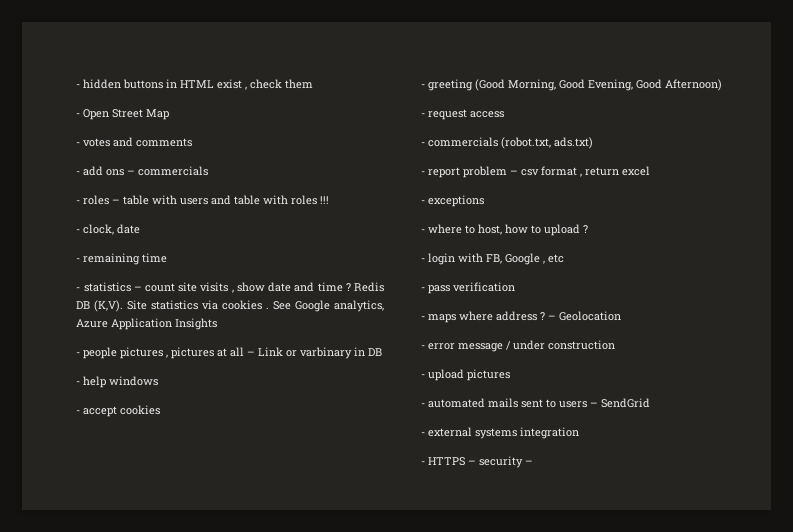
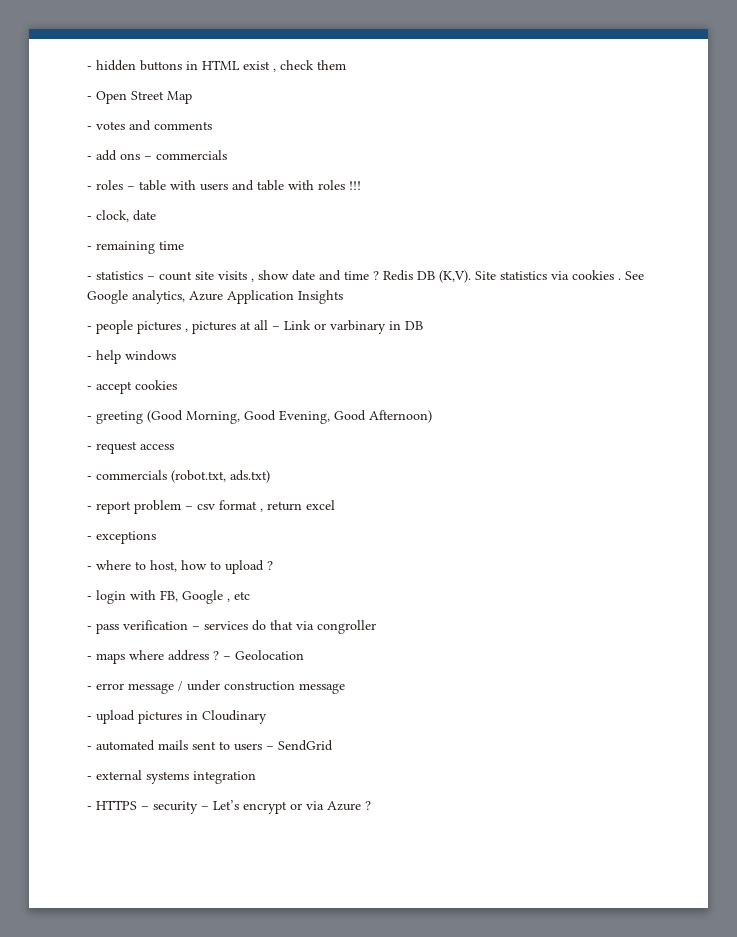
(516, 287) none -> [192,620,377,634] – services do that via congroller
(616, 345) none -> [299,683,346,694] message
(511, 375) none -> [186,710,268,724] in Cloudinary
(534, 462) none -> [213,800,372,814] Let’s encrypt or via Azure ?

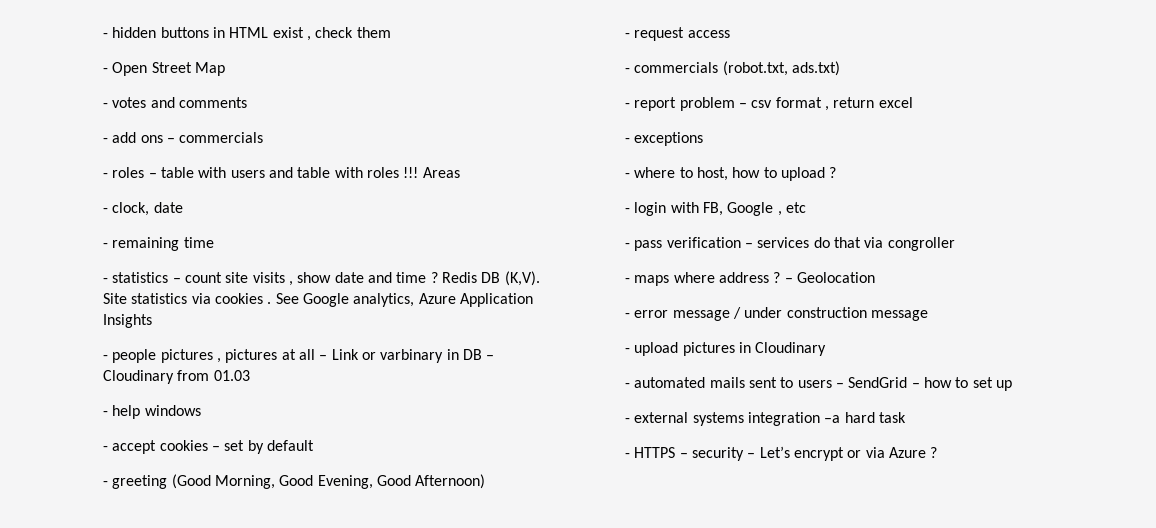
(362, 185) none -> [422,167,460,178] Areas
(424, 325) none -> [486,355,495,360] [103,370,250,384] – Cloudinary from 01.03
(178, 385) none -> [212,440,315,454] – set by default
(334, 745) none -> [911,377,1012,391] – how to set up
(257, 777) none -> [824,412,907,423] –a hard task

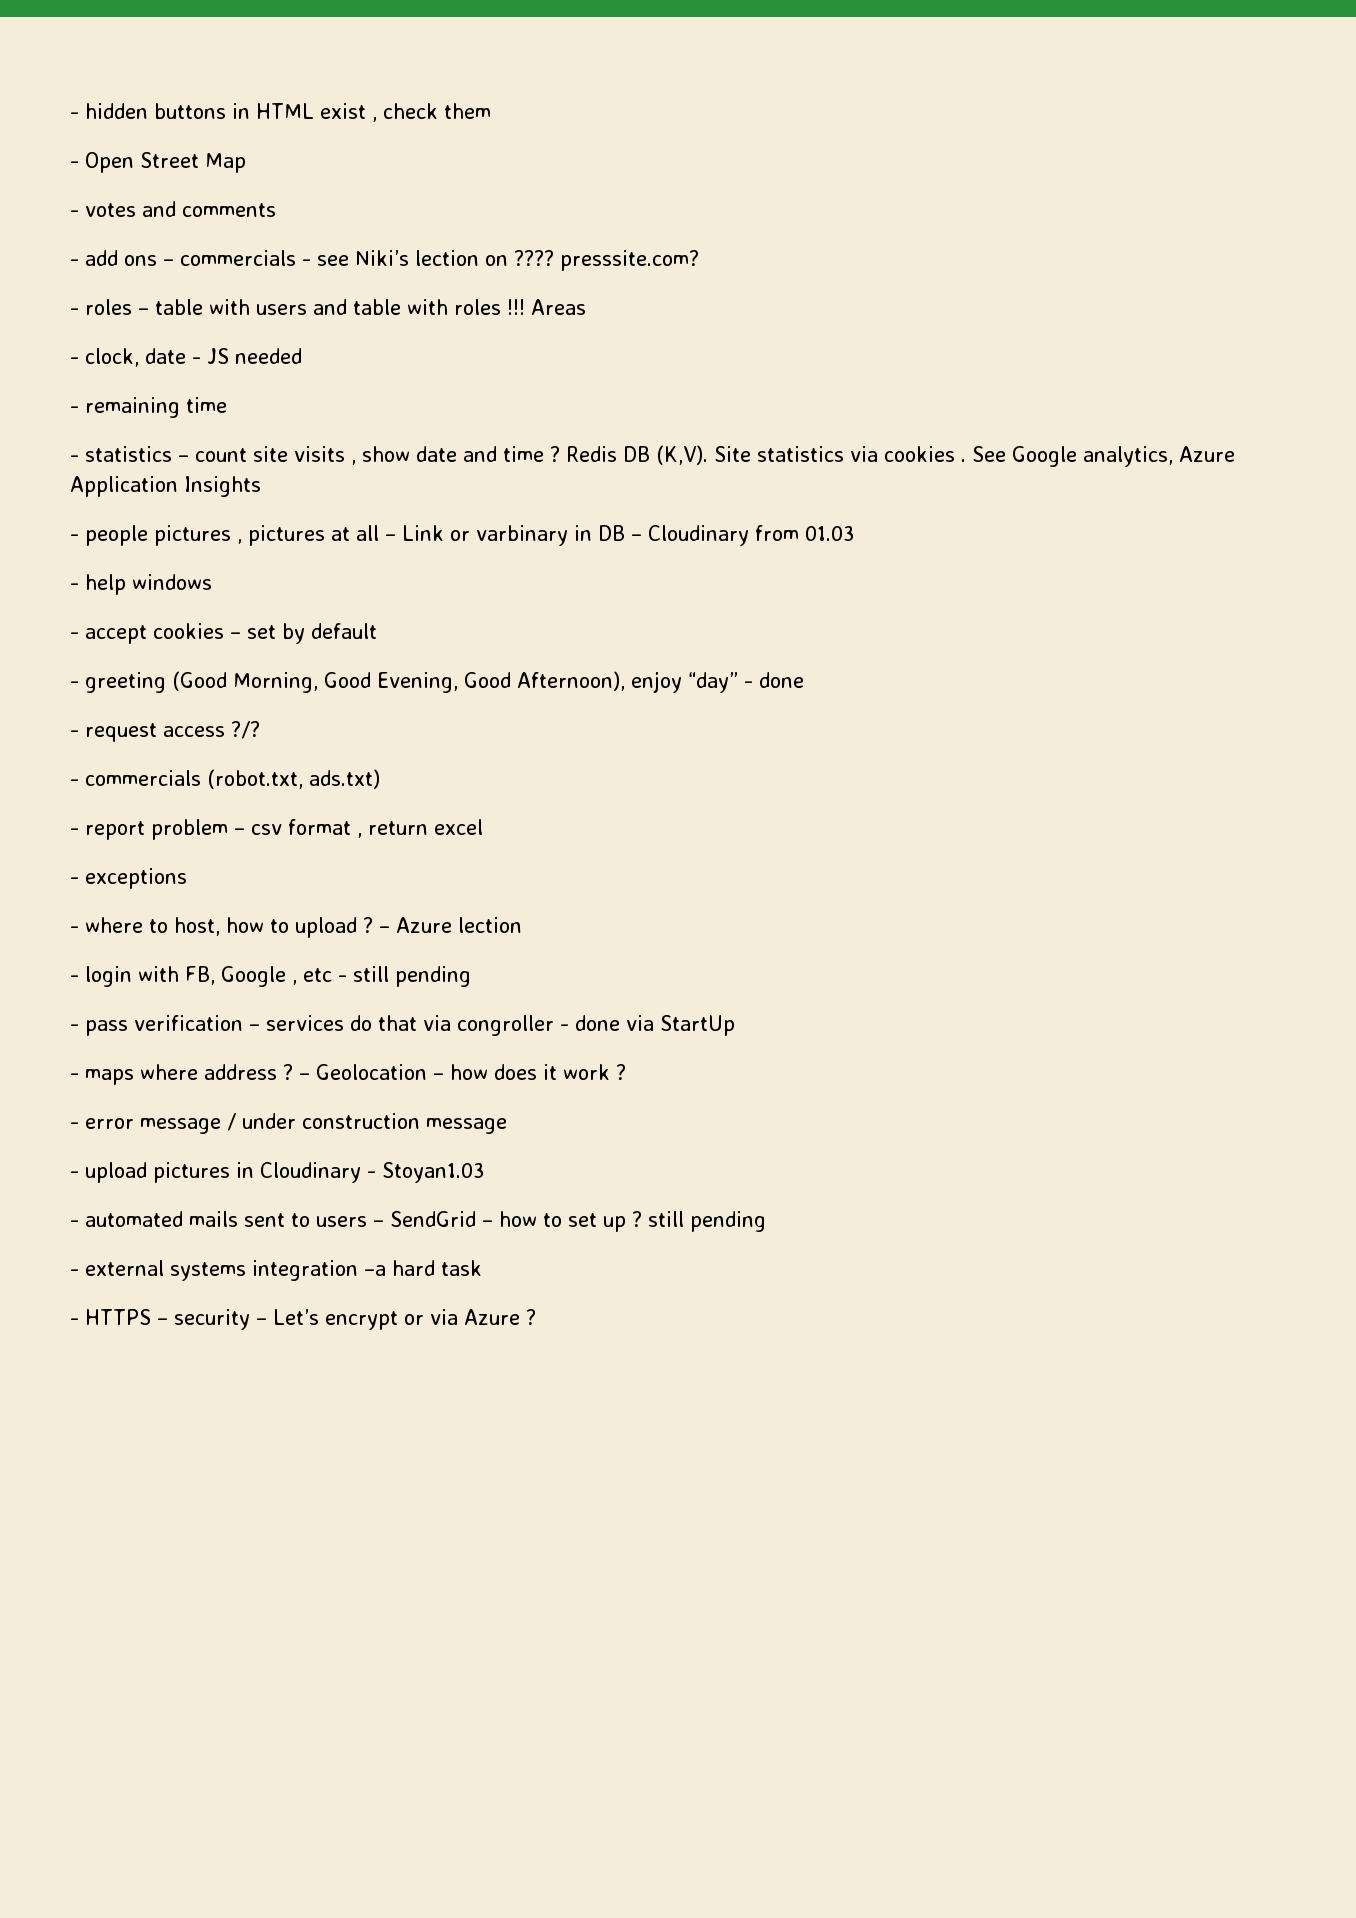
(264, 137) none -> [302,250,700,271] - see Niki’s lection on ???? presssite.com?
(183, 207) none -> [192,348,303,364] - JS needed
[415,474,486,489] Afternoon) -> [517,671,805,693] Afternoon), enjoy “day” - done
(730, 34) none -> [231,721,261,739] ?/?
(837, 172) none -> [379,917,523,933] – Azure lection
(807, 207) none -> [338,966,472,987] - still pending
(955, 244) none -> [560,1015,736,1036] - done via StartUp
(876, 277) none -> [433,1064,627,1080] – how does it work ?
(827, 349) none -> [367,1162,485,1183] - Stoyan1.03
(1012, 385) none -> [632,1211,767,1232] ? still pending

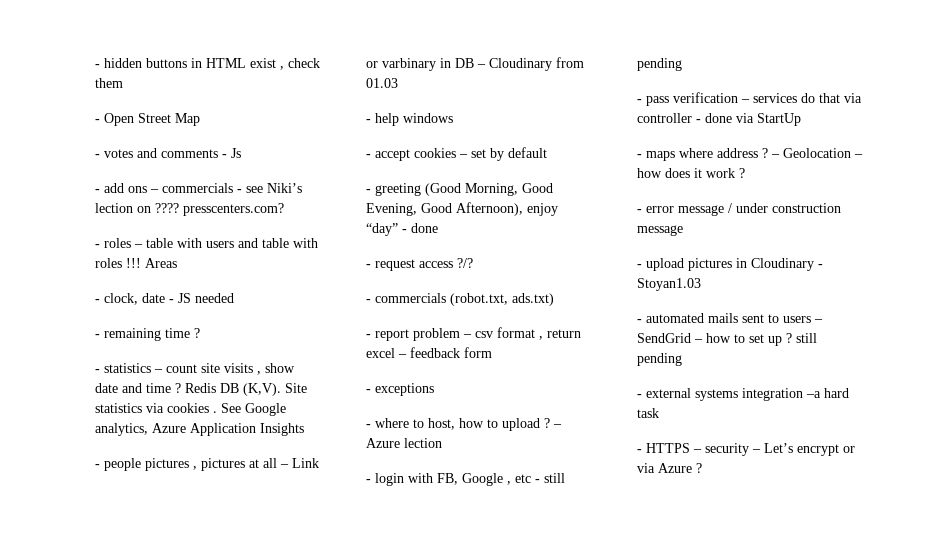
(277, 210) none -> [221,148,241,158] - Js
[560,250,700,271] presssite.com? -> [182,203,284,216] presscenters.com?
(228, 405) none -> [193,328,200,338] ?
(484, 827) none -> [397,347,492,358] – feedback form
[457,1015,555,1036] congroller -> [636,113,692,123] controller

